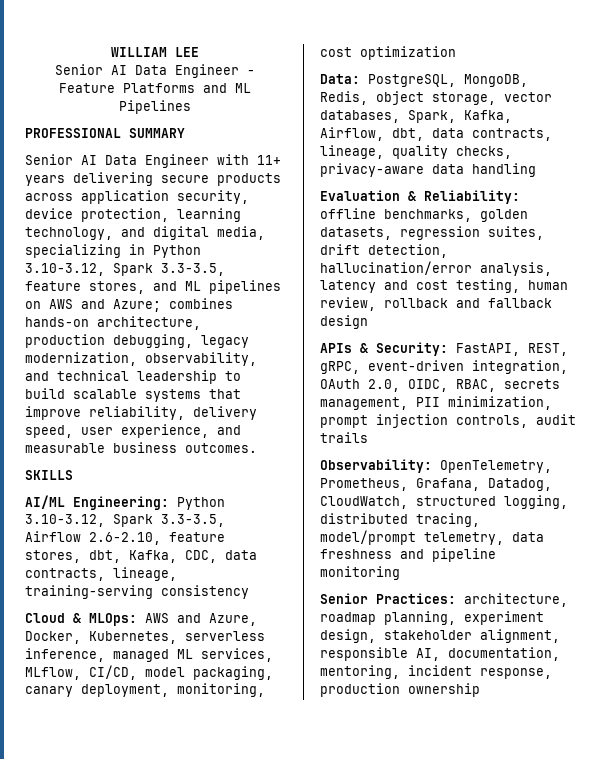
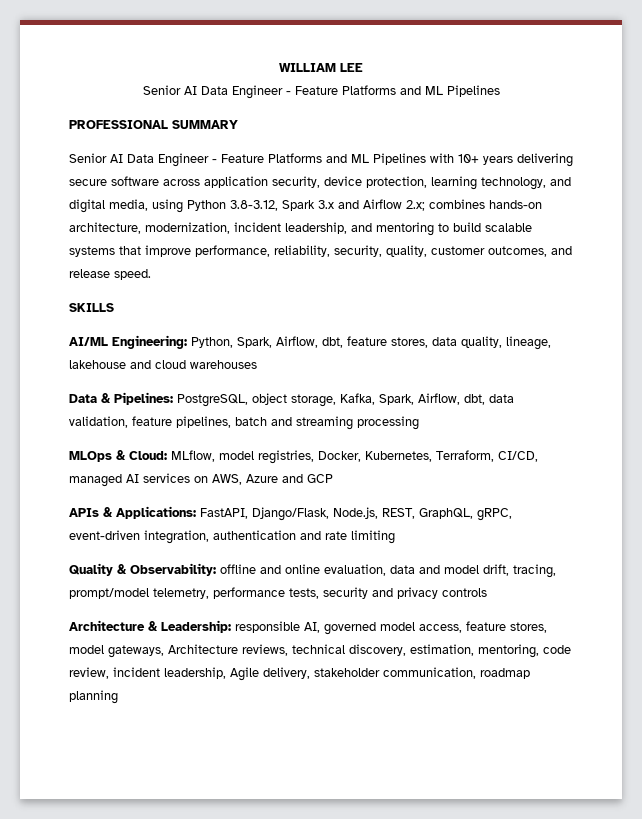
[217,154,281,165] with 11+ -> [212,153,479,165] - Feature Platforms and ML Pipelines with 10+
[217,173,281,186] products -> [111,176,159,186] software
[25,244,201,258] [25,263,225,276] [25,280,281,294] [25,298,233,312] [25,316,201,330] [25,334,249,348] [25,352,257,366] [25,370,217,384] specializing in Python 3.10-3.12, Spark 3.3-3.5, feature stores, and ML pipelines on AWS and Azure; combines hands-on architecture, production debugging, legacy modernization, observability, and technical leadership -> [152,199,542,213] [69,222,434,236] using Python 3.8-3.12, Spark 3.x and Airflow 2.x; combines hands-on architecture, modernization, incident leadership, and mentoring
[89,406,257,420] [25,424,241,438] [25,442,257,453] [25,470,73,480] [25,495,225,510] [25,514,225,527] [25,531,225,545] [25,550,257,563] [25,567,177,581] [25,585,249,599] [25,613,257,626] [25,631,265,644] [25,648,273,662] [25,665,273,680] [25,683,265,697] [320,46,456,60] [320,74,528,87] [320,91,552,105] [320,110,512,123] [320,127,552,141] [320,145,512,159] [320,163,536,177] [320,190,520,204] [320,208,528,222] [320,226,544,240] [320,244,448,258] [320,261,552,276] [320,279,568,293] [320,297,552,311] [320,315,368,329] [320,342,568,356] [320,360,568,374] [320,379,560,392] [320,396,552,410] [320,414,576,428] [320,432,368,443] [320,459,552,473] [320,478,552,491] [320,495,568,509] [320,513,480,527] [320,530,544,545] [320,548,496,562] [320,566,400,580] [320,593,568,607] [320,611,544,625] [320,629,560,643] [320,647,560,661] [320,665,552,679] [320,683,480,697] reliability, delivery speed, user experience, and measurable business outcomes. // SKILLS // AI/ML Engineering: Python 3.10-3.12, Spark 3.3-3.5, Airflow 2.6-2.10, feature stores, dbt, Kafka, CDC, data contracts, lineage, training-serving consistency // Cloud & MLOps: AWS and Azure, Docker, Kubernetes, serverless inference, managed ML services, MLflow, CI/CD, model packaging, canary deployment, monitoring, cost optimization // Data: PostgreSQL, MongoDB, Redis, object storage, vector databases, Spark, Kafka, Airflow, dbt, data contracts, lineage, quality checks, privacy-aware data handling // Evaluation & Reliability: offline benchmarks, golden datasets, regression suites, drift detection, hallucination/error analysis, latency and cost testing, human review, rollback and fallback design // APIs & Security: FastAPI, REST, gRPC, event-driven integration, OAuth 2.0, OIDC, RBAC, secrets management, PII minimization, prompt injection controls, audit trails // Observability: OpenTelemetry, Prometheus, Grafana, Datadog, CloudWatch, structured logging, distributed tracing, model/prompt telemetry, data freshness and pipeline monitoring // Senior Practices: architecture, roadmap planning, experiment design, stakeholder alignment, responsible AI, documentation, mentoring, incident response, production ownership -> [195,245,572,257] [69,269,151,280] [69,303,114,312] [69,335,551,350] [69,360,257,369] [69,392,514,407] [69,416,419,430] [69,450,538,464] [69,473,333,487] [69,506,512,521] [69,530,395,544] [69,563,556,578] [69,587,487,599] [69,620,547,635] [69,644,571,658] [69,667,530,681] [69,690,118,704] performance, reliability, security, quality, customer outcomes, and release speed. // SKILLS // AI/ML Engineering: Python, Spark, Airflow, dbt, feature stores, data quality, lineage, lakehouse and cloud warehouses // Data & Pipelines: PostgreSQL, object storage, Kafka, Spark, Airflow, dbt, data validation, feature pipelines, batch and streaming processing // MLOps & Cloud: MLflow, model registries, Docker, Kubernetes, Terraform, CI/CD, managed AI services on AWS, Azure and GCP // APIs & Applications: FastAPI, Django/Flask, Node.js, REST, GraphQL, gRPC, event-driven integration, authentication and rate limiting // Quality & Observability: offline and online evaluation, data and model drift, tracing, prompt/model telemetry, performance tests, security and privacy controls // Architecture & Leadership: responsible AI, governed model access, feature stores, model gateways, Architecture reviews, technical discovery, estimation, mentoring, code review, incident leadership, Agile delivery, stakeholder communication, roadmap planning

